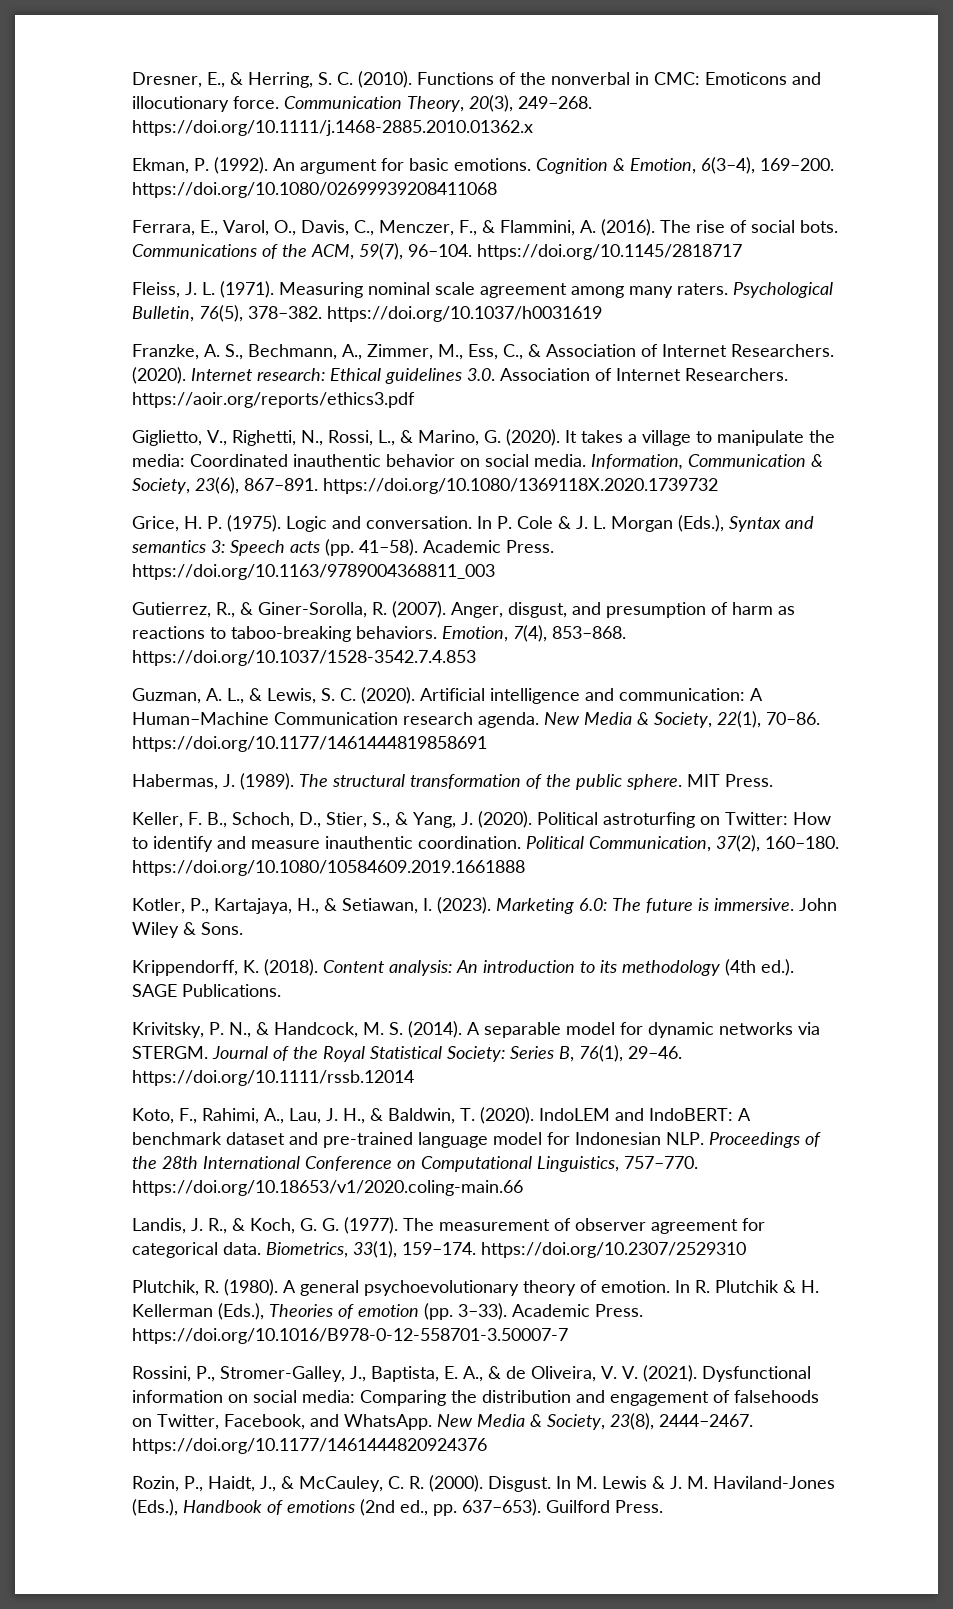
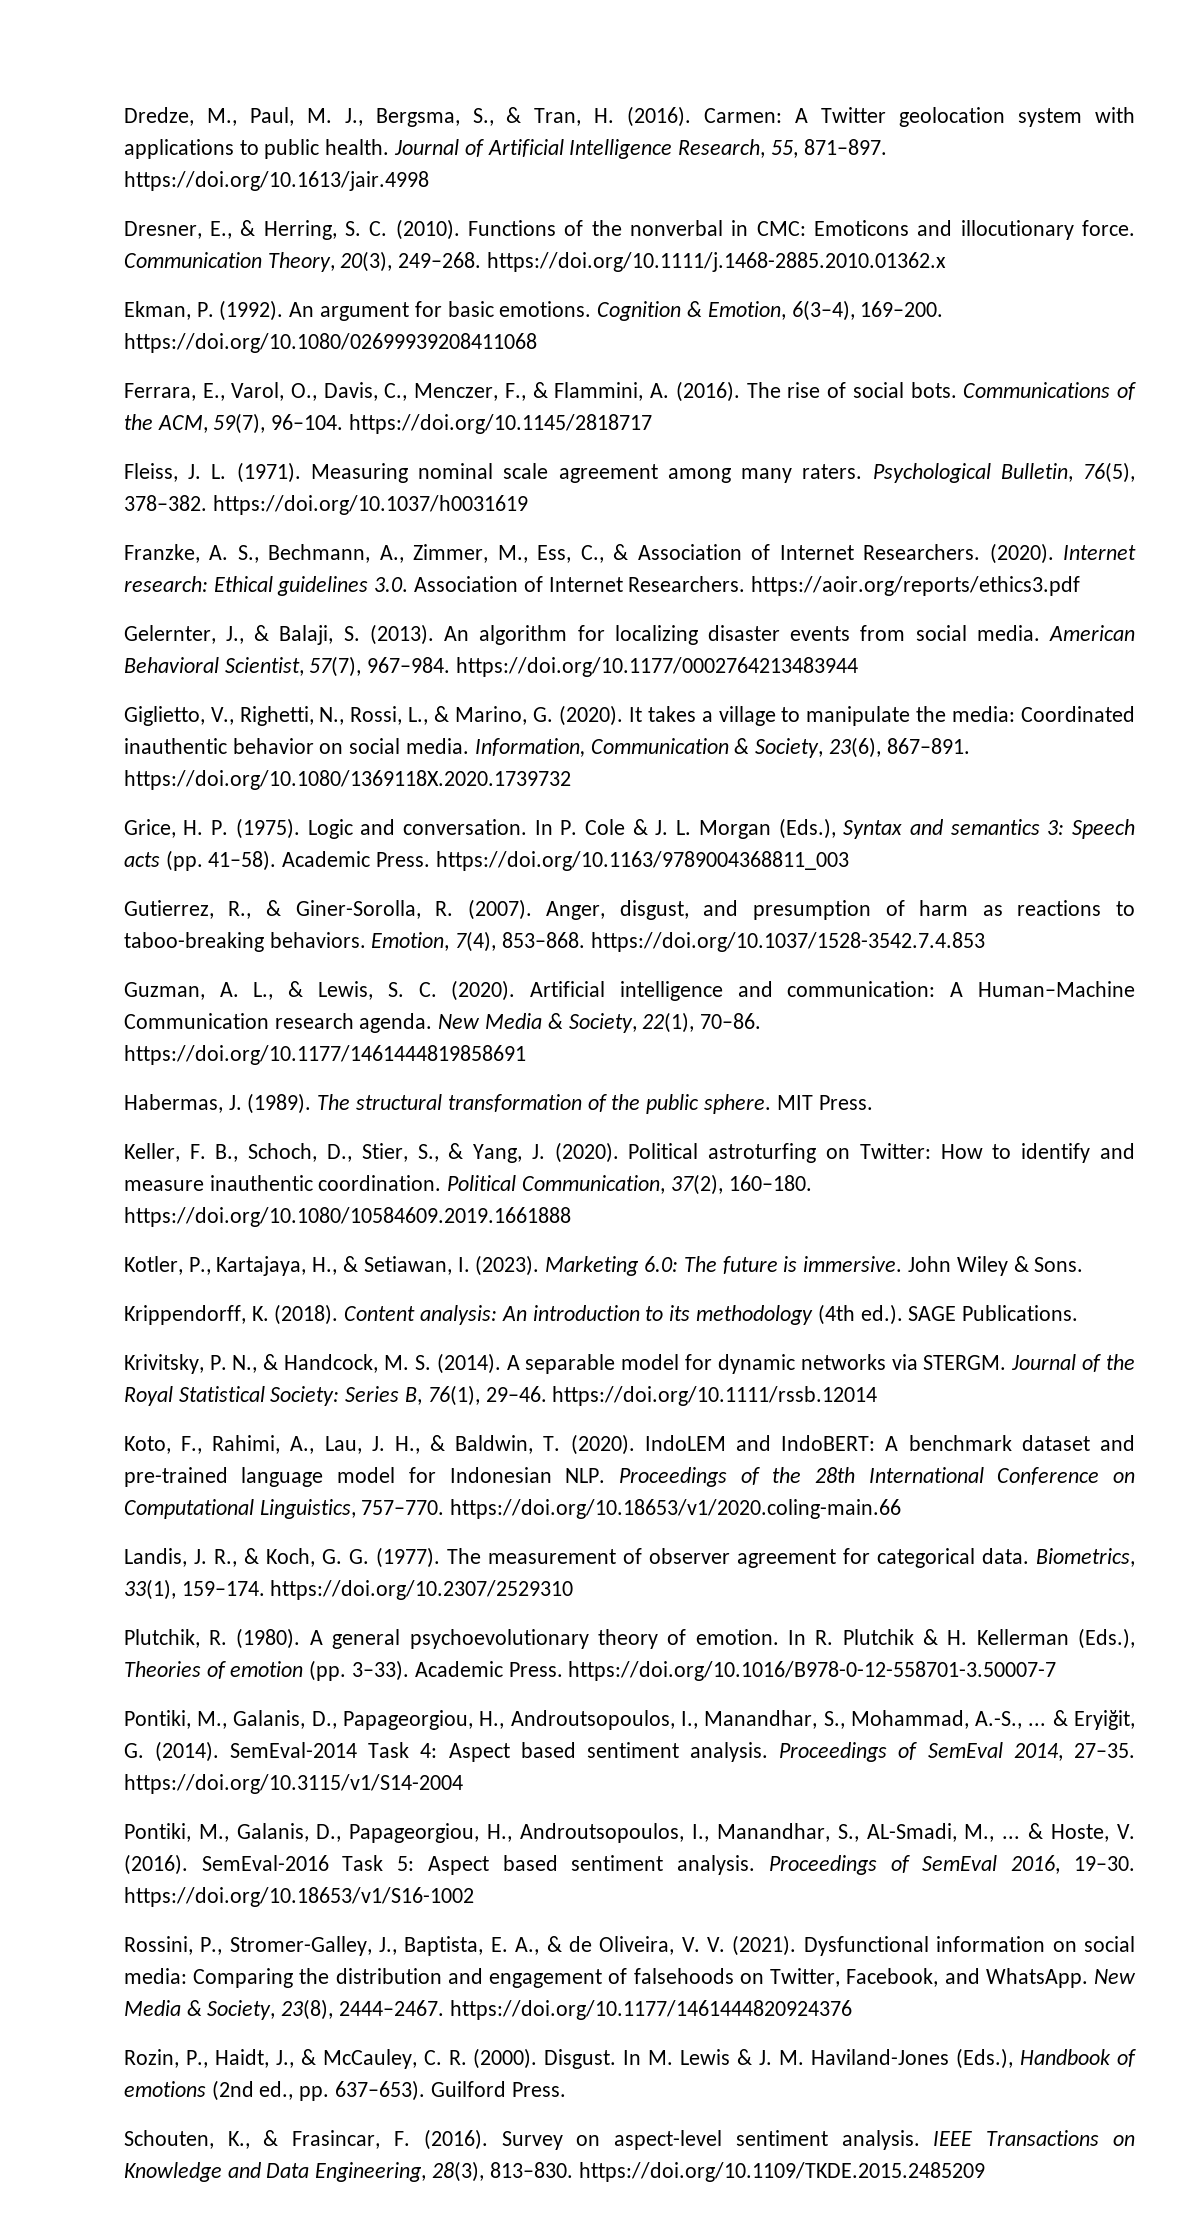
(131, 80) none -> [123,106,1136,127] [123,139,887,159] [123,171,429,191] Dredze, M., Paul, M. J., Bergsma, S., & Tran, H. (2016). Carmen: A Twitter geolocation system with applications to public health. Journal of Artificial Intelligence Research, 55, 871–897. https://doi.org/10.1613/jair.4998 //
(415, 400) none -> [123,624,1136,645] [123,656,859,677] // Gelernter, J., & Balaji, S. (2013). An algorithm for localizing disaster events from social media. American Behavioral Scientist, 57(7), 967–984. https://doi.org/10.1177/0002764213483944
(568, 1336) none -> [123,1710,1135,1730] [123,1741,1135,1762] [123,1774,463,1794] [123,1823,1135,1843] [123,1854,1135,1875] [123,1887,474,1907] // Pontiki, M., Galanis, D., Papageorgiou, H., Androutsopoulos, I., Manandhar, S., Mohammad, A.-S., ... & Eryiğit, G. (2014). SemEval-2014 Task 4: Aspect based sentiment analysis. Proceedings of SemEval 2014, 27–35. https://doi.org/10.3115/v1/S14-2004 // Pontiki, M., Galanis, D., Papageorgiou, H., Androutsopoulos, I., Manandhar, S., AL-Smadi, M., ... & Hoste, V. (2016). SemEval-2016 Task 5: Aspect based sentiment analysis. Proceedings of SemEval 2016, 19–30. https://doi.org/10.18653/v1/S16-1002
(663, 1506) none -> [123,2129,1136,2150] [123,2161,985,2182] // Schouten, K., & Frasincar, F. (2016). Survey on aspect-level sentiment analysis. IEEE Transactions on Knowledge and Data Engineering, 28(3), 813–830. https://doi.org/10.1109/TKDE.2015.2485209

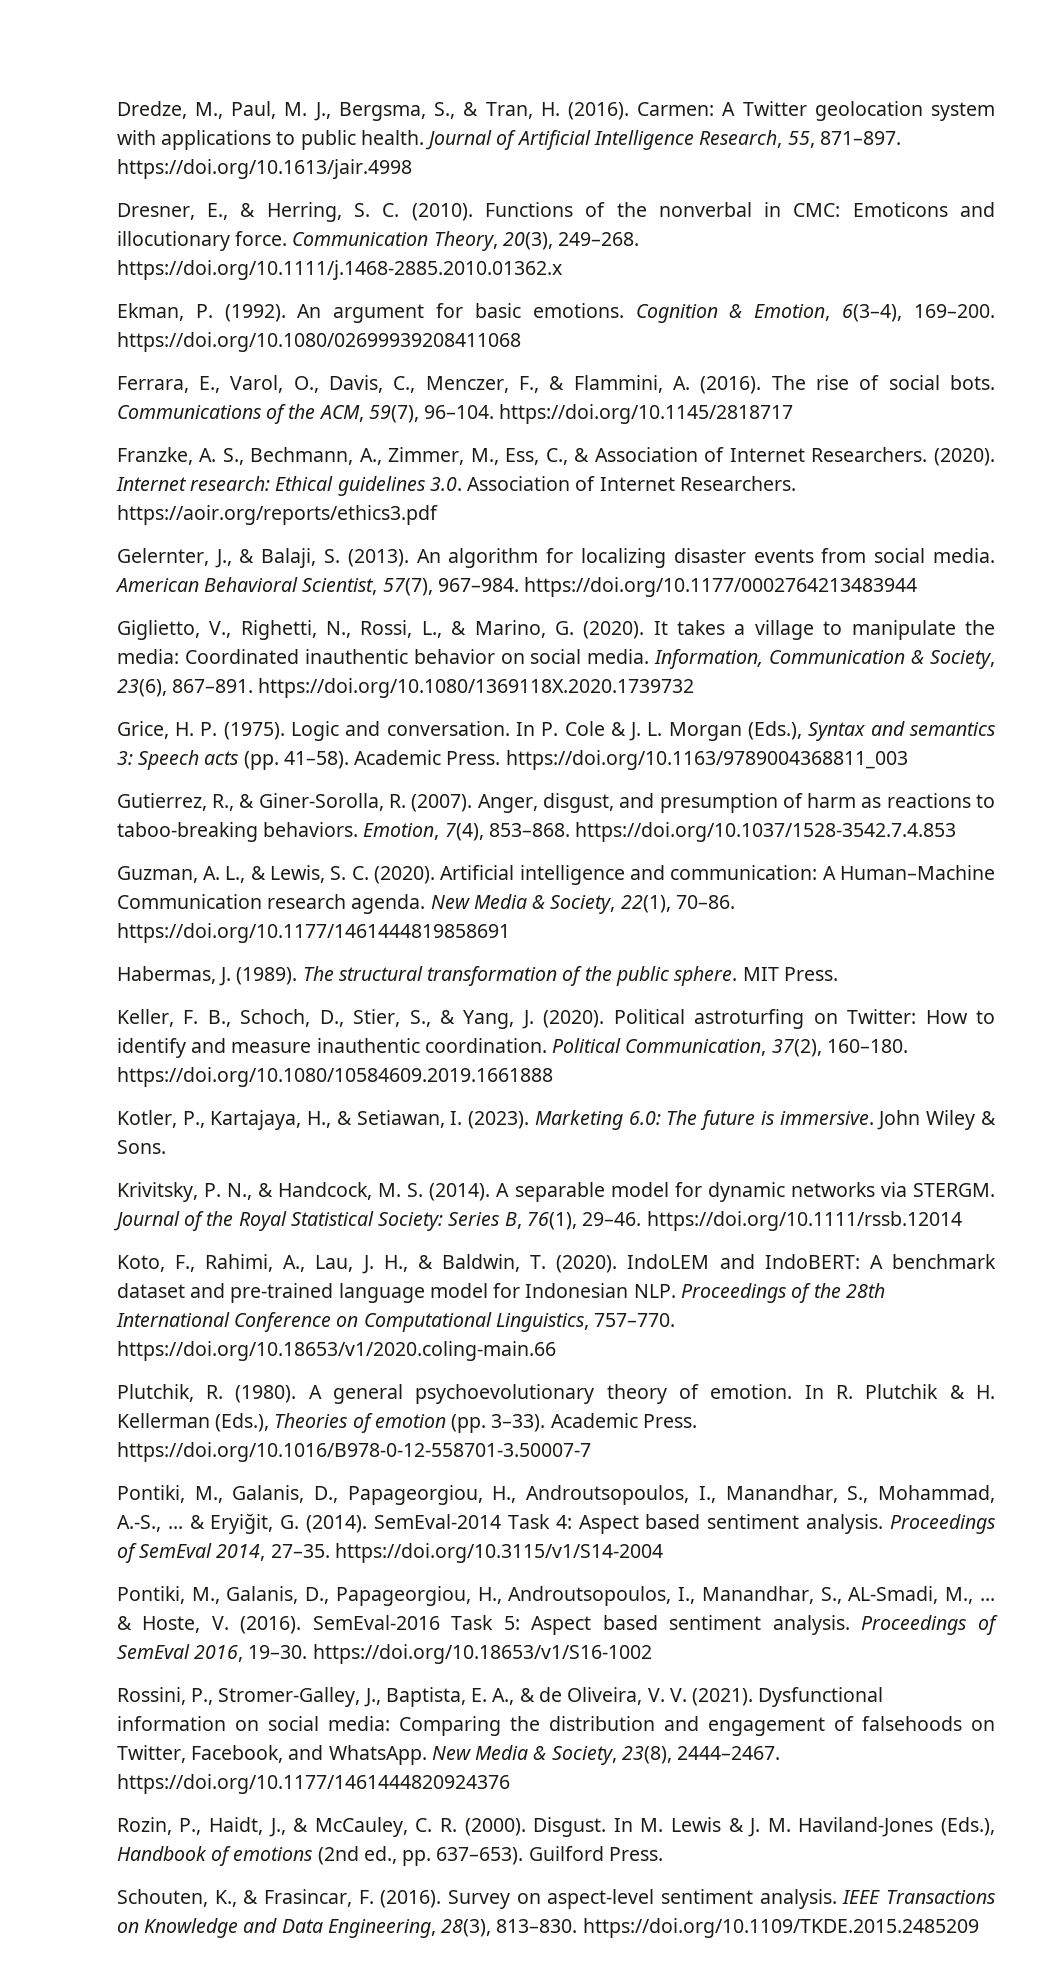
[123,462,1136,483] [123,495,528,515] // Fleiss, J. L. (1971). Measuring nominal scale agreement among many raters. Psychological Bulletin, 76(5), 378–382. https://doi.org/10.1037/h0031619 -> (794, 414) none
[123,1304,1079,1325] // Krippendorff, K. (2018). Content analysis: An introduction to its methodology (4th ed.). SAGE Publications. -> (166, 1147) none
[123,1547,1136,1568] [123,1579,574,1600] // Landis, J. R., & Koch, G. G. (1977). The measurement of observer agreement for categorical data. Biometrics, 33(1), 159–174. https://doi.org/10.2307/2529310 -> (556, 1351) none

